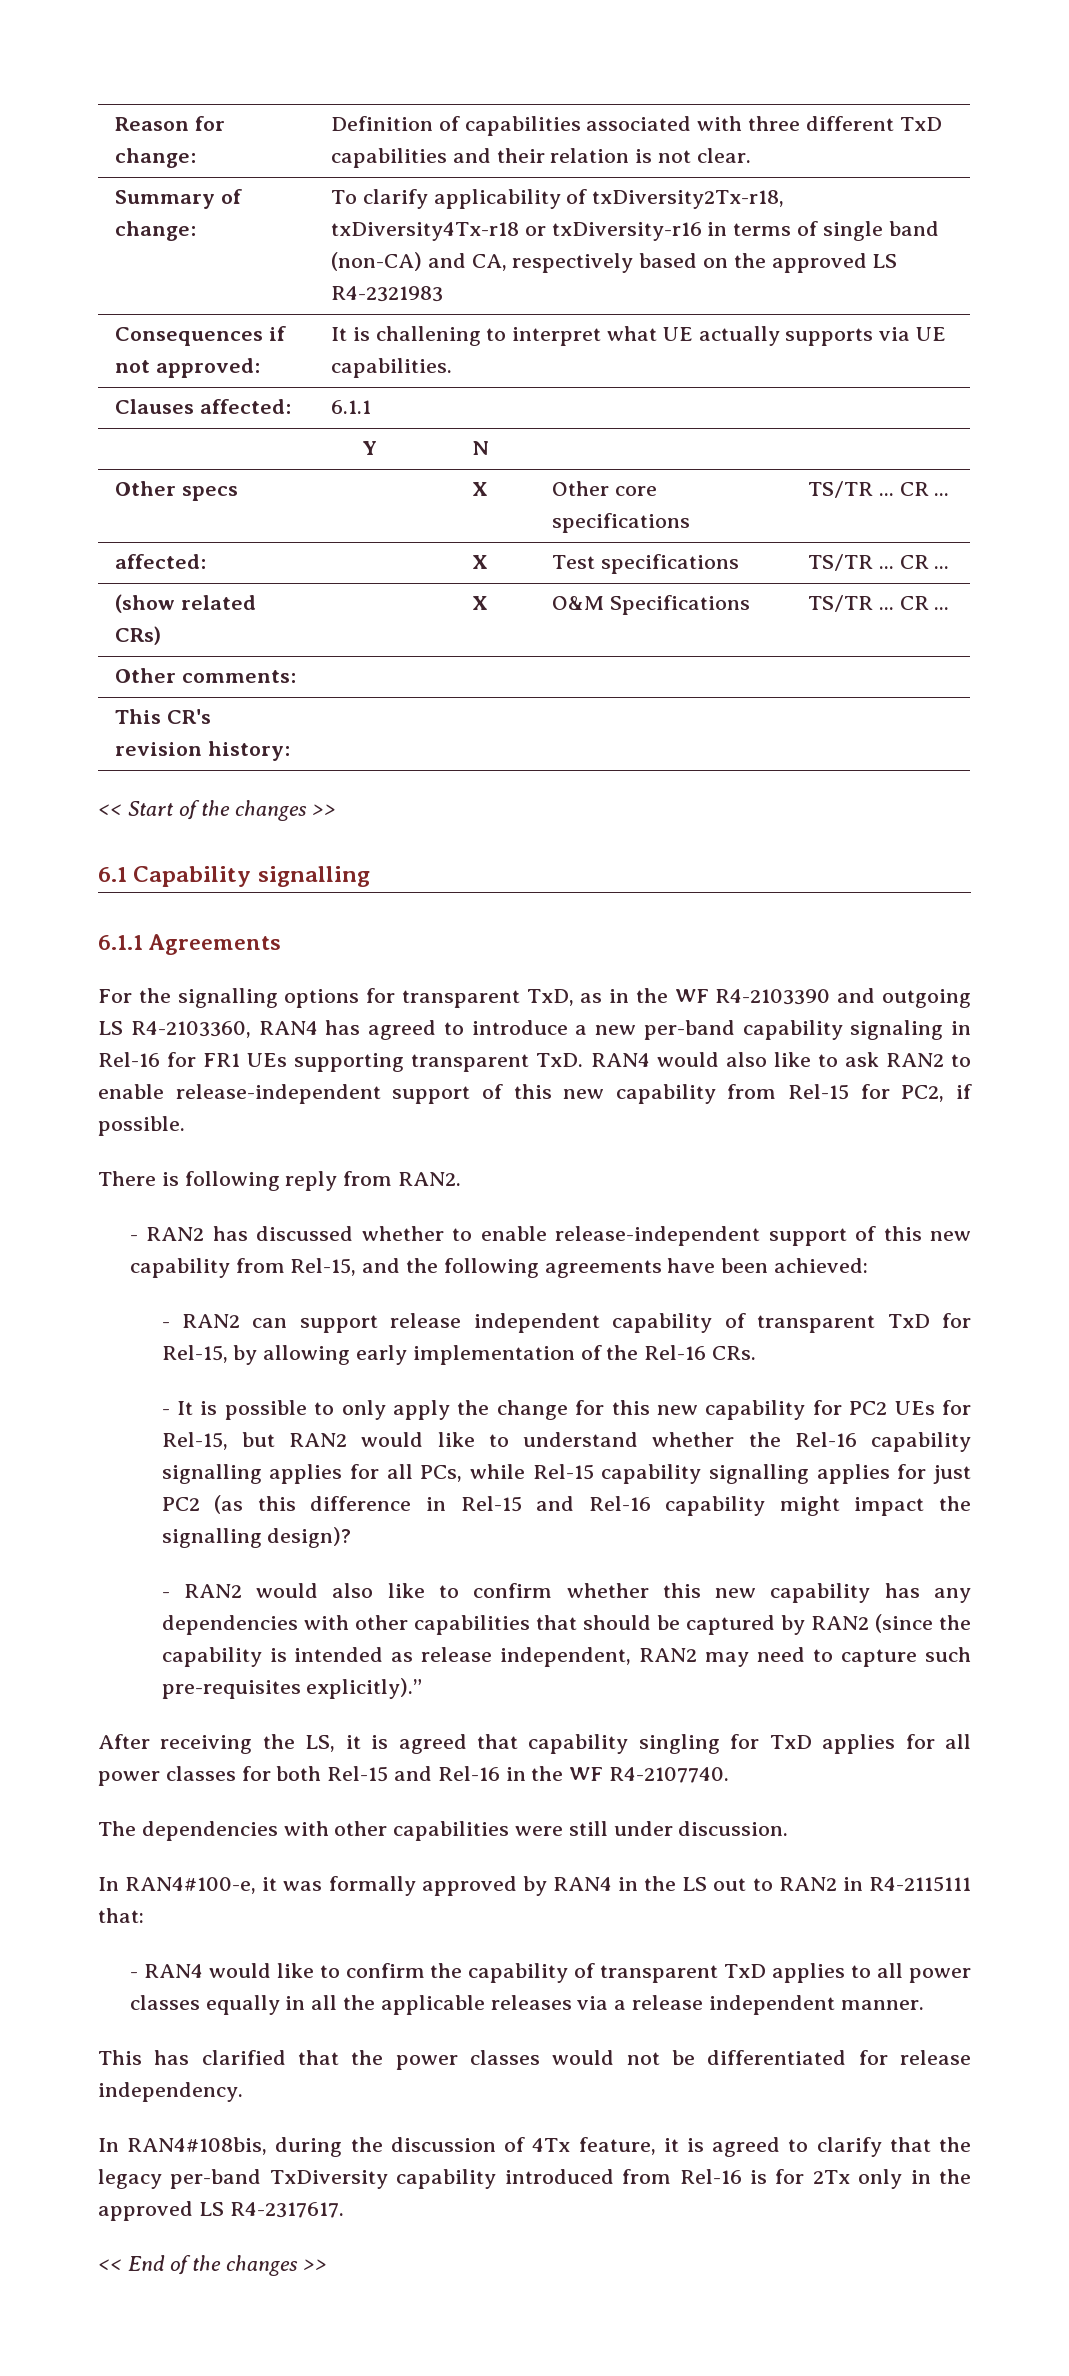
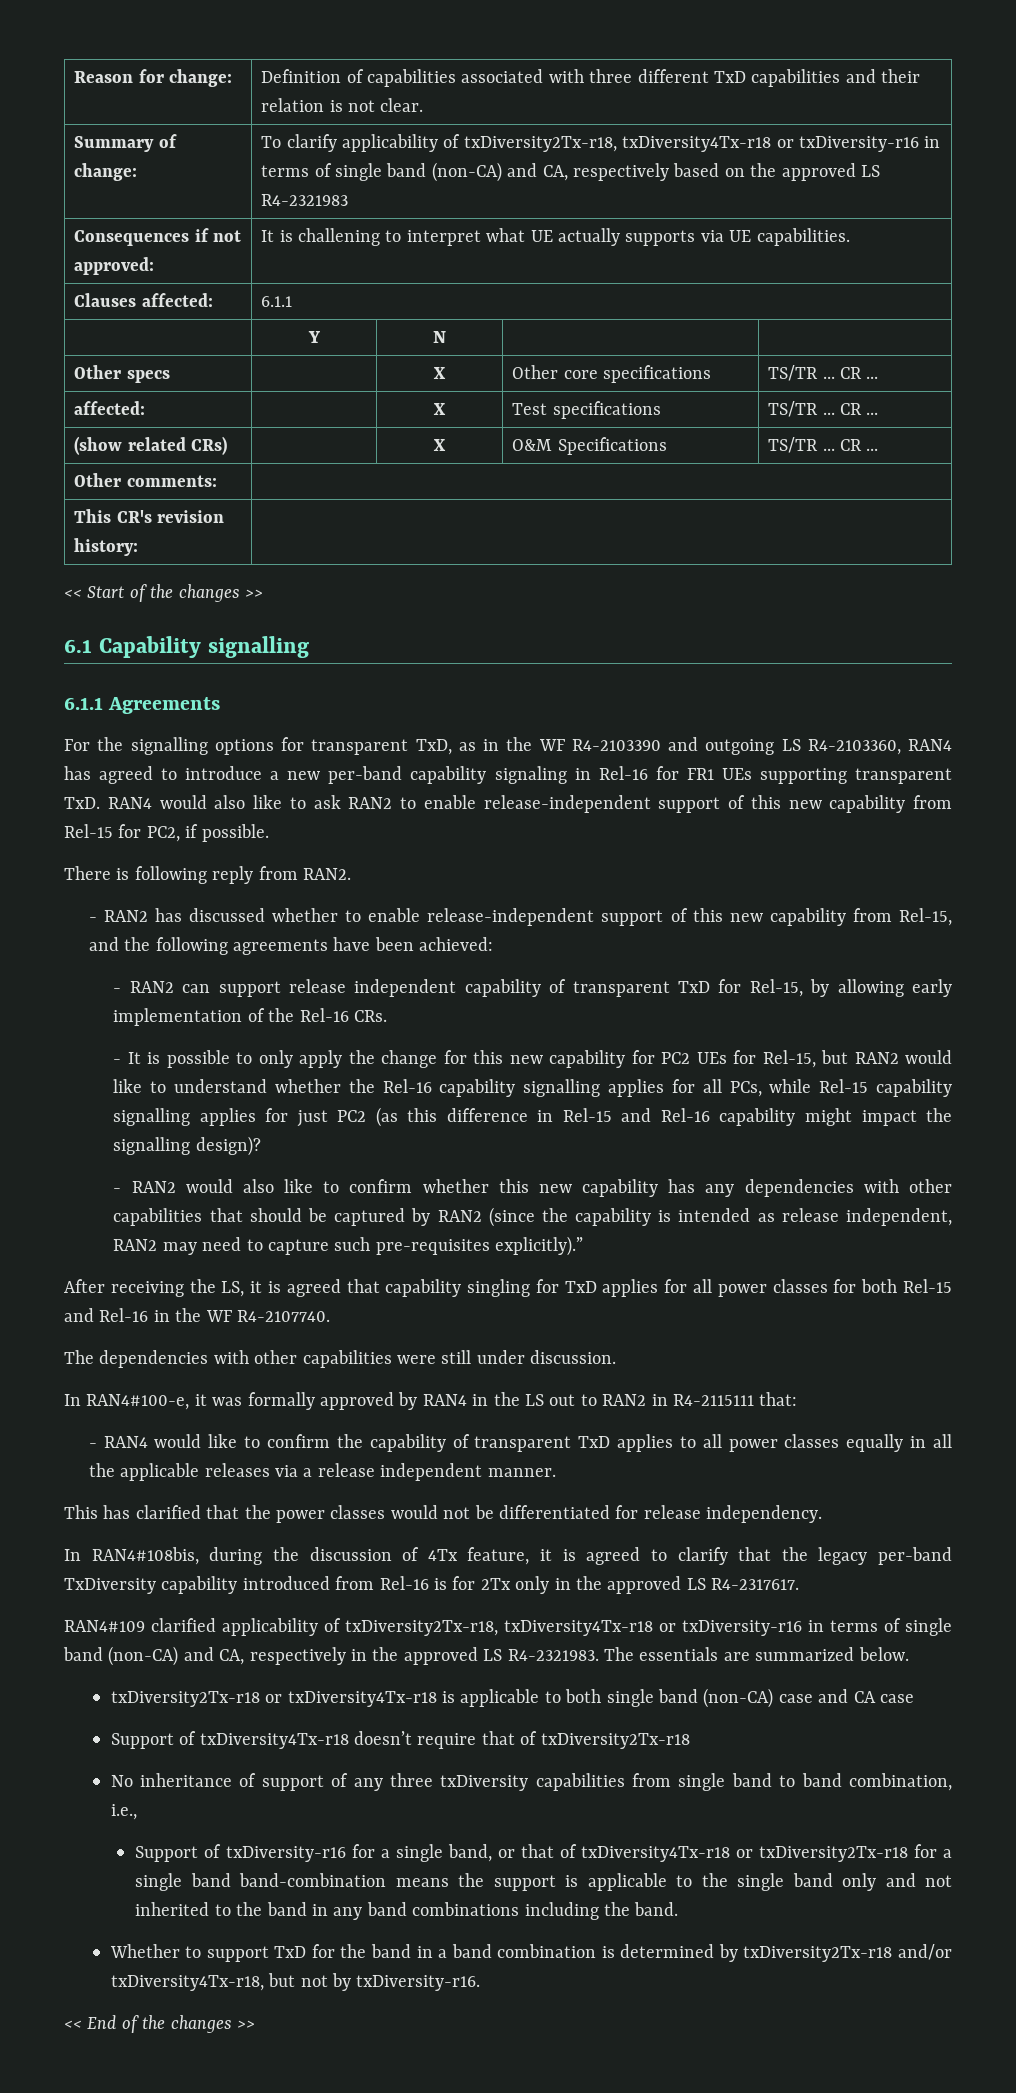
(344, 2210) none -> [64,1618,952,1636] [63,1646,909,1666] [110,1688,914,1708] [110,1731,690,1749] [110,1773,952,1791] [110,1804,137,1820] [135,1844,952,1862] [135,1873,952,1891] [135,1902,679,1920] [109,1944,952,1962] [110,1973,481,1991] // RAN4#109 clarified applicability of txDiversity2Tx-r18, txDiversity4Tx-r18 or txDiversity-r16 in terms of single band (non-CA) and CA, respectively in the approved LS R4-2321983. The essentials are summarized below. // txDiversity2Tx-r18 or txDiversity4Tx-r18 is applicable to both single band (non-CA) case and CA case // Support of txDiversity4Tx-r18 doesn’t require that of txDiversity2Tx-r18 // No inheritance of support of any three txDiversity capabilities from single band to band combination, i.e., // Support of txDiversity-r16 for a single band, or that of txDiversity4Tx-r18 or txDiversity2Tx-r18 for a single band band-combination means the support is applicable to the single band only and not inherited to the band in any band combinations including the band. // Whether to support TxD for the band in a band combination is determined by txDiversity2Tx-r18 and/or txDiversity4Tx-r18, but not by txDiversity-r16.

